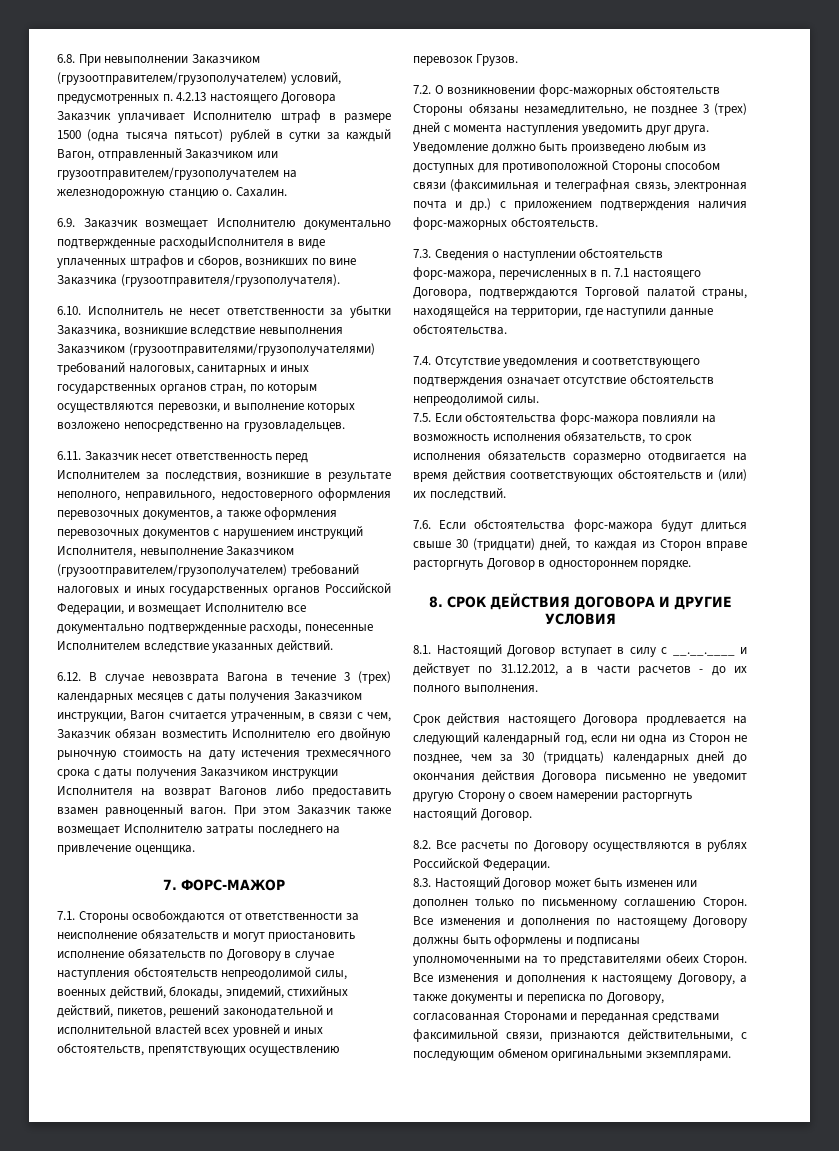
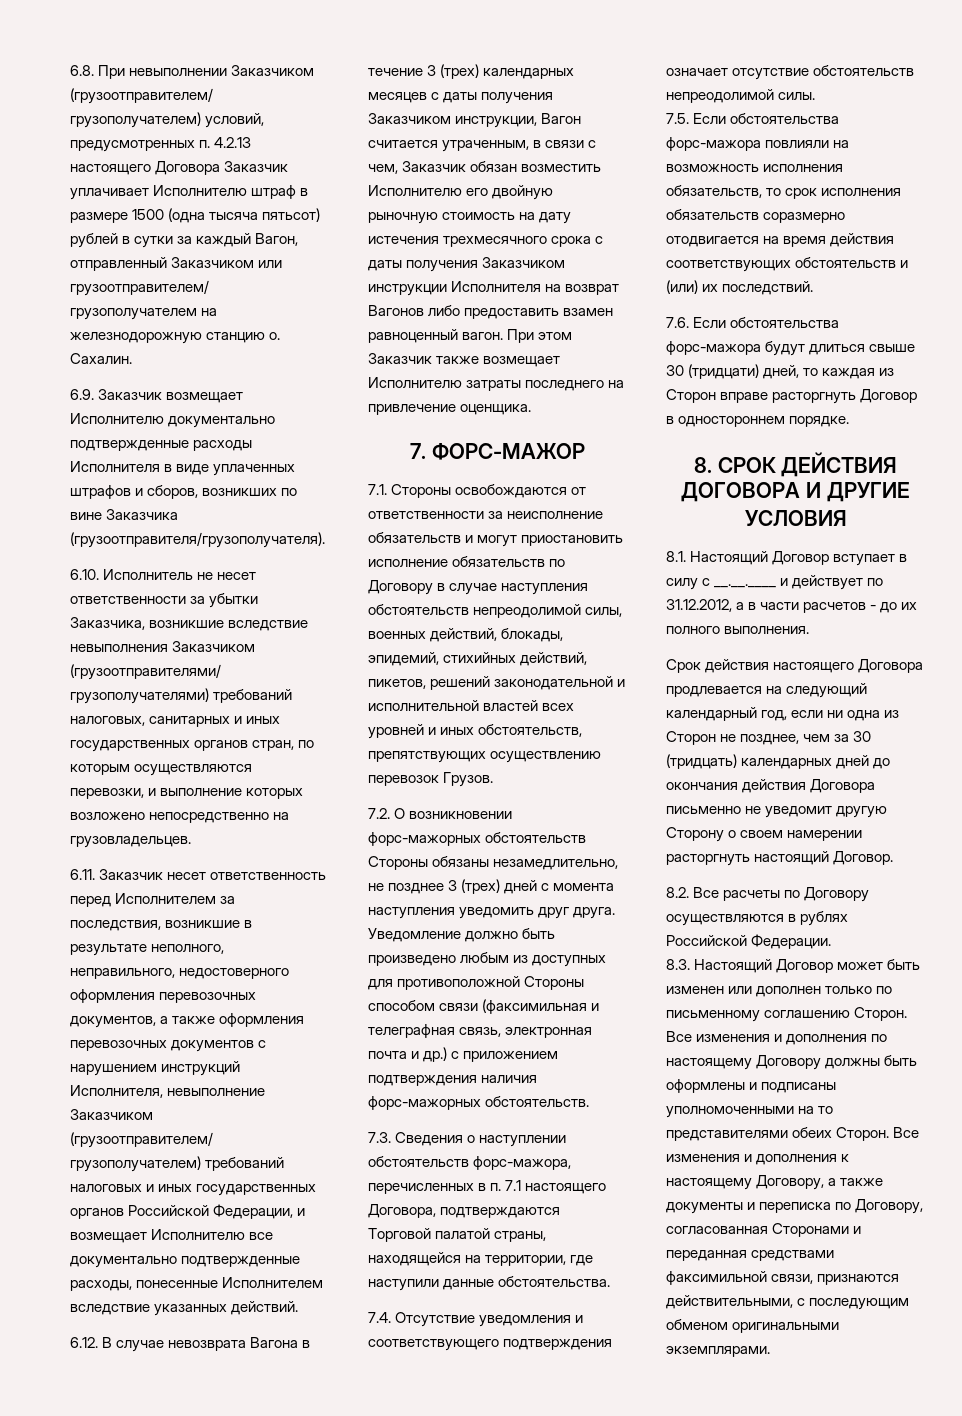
[158,237,284,249] расходыИсполнителя -> [193,440,253,451] [70,461,160,472] расходы Исполнителя

